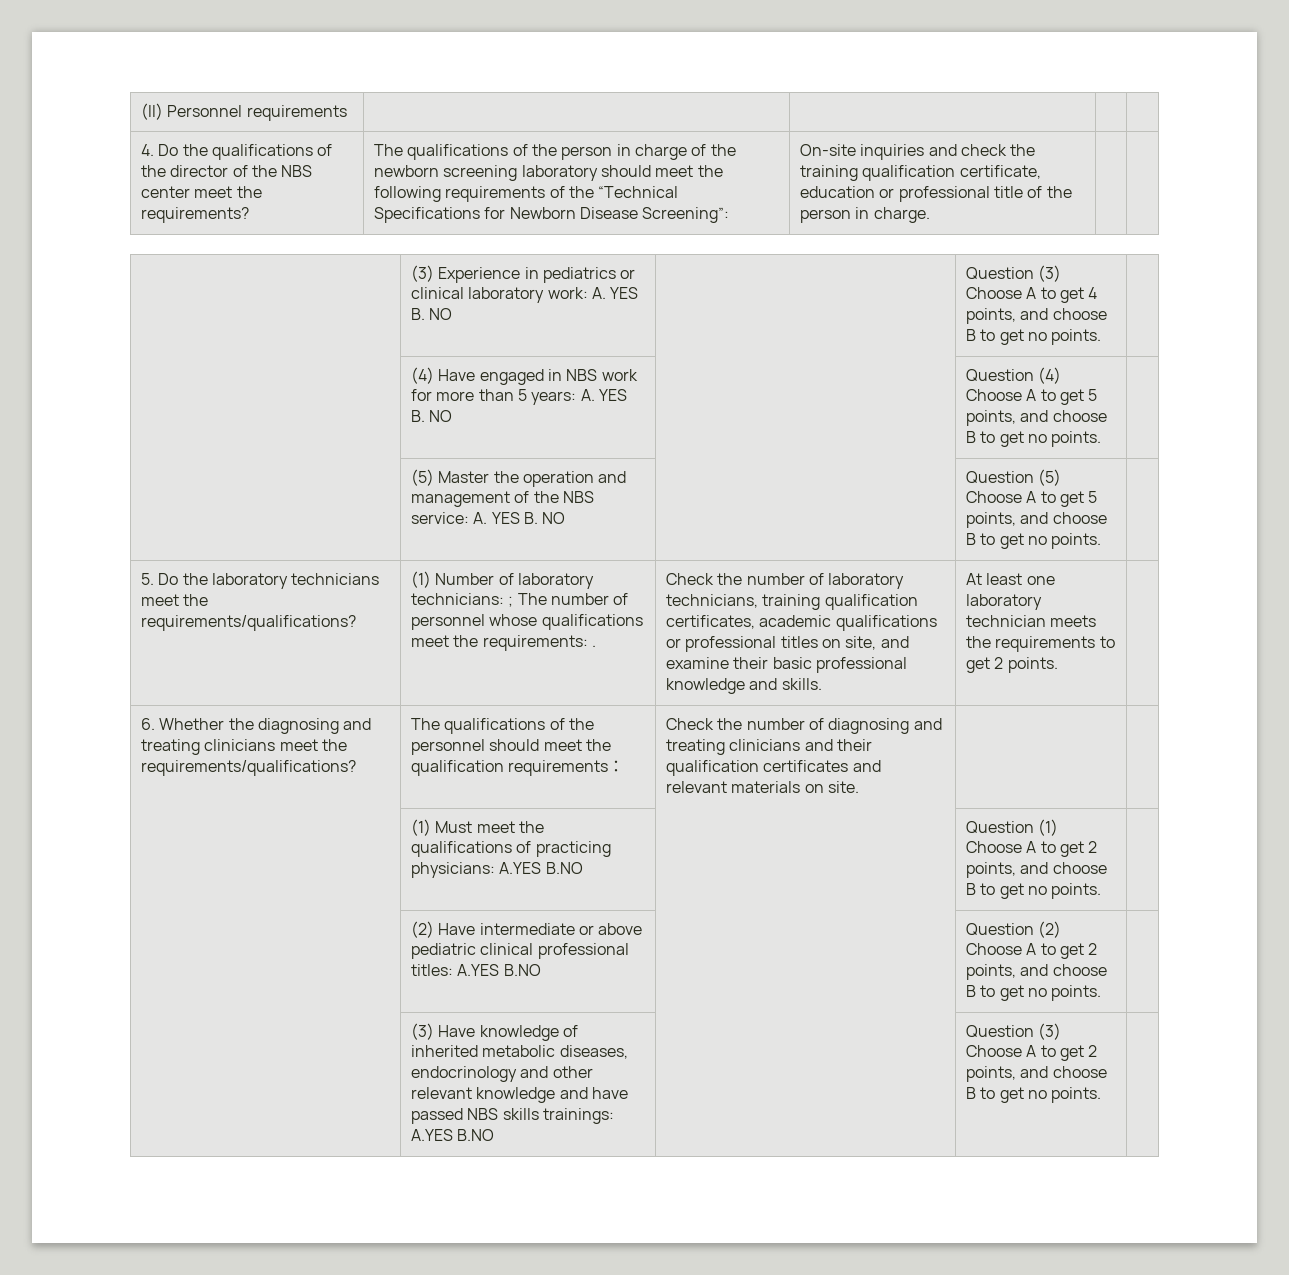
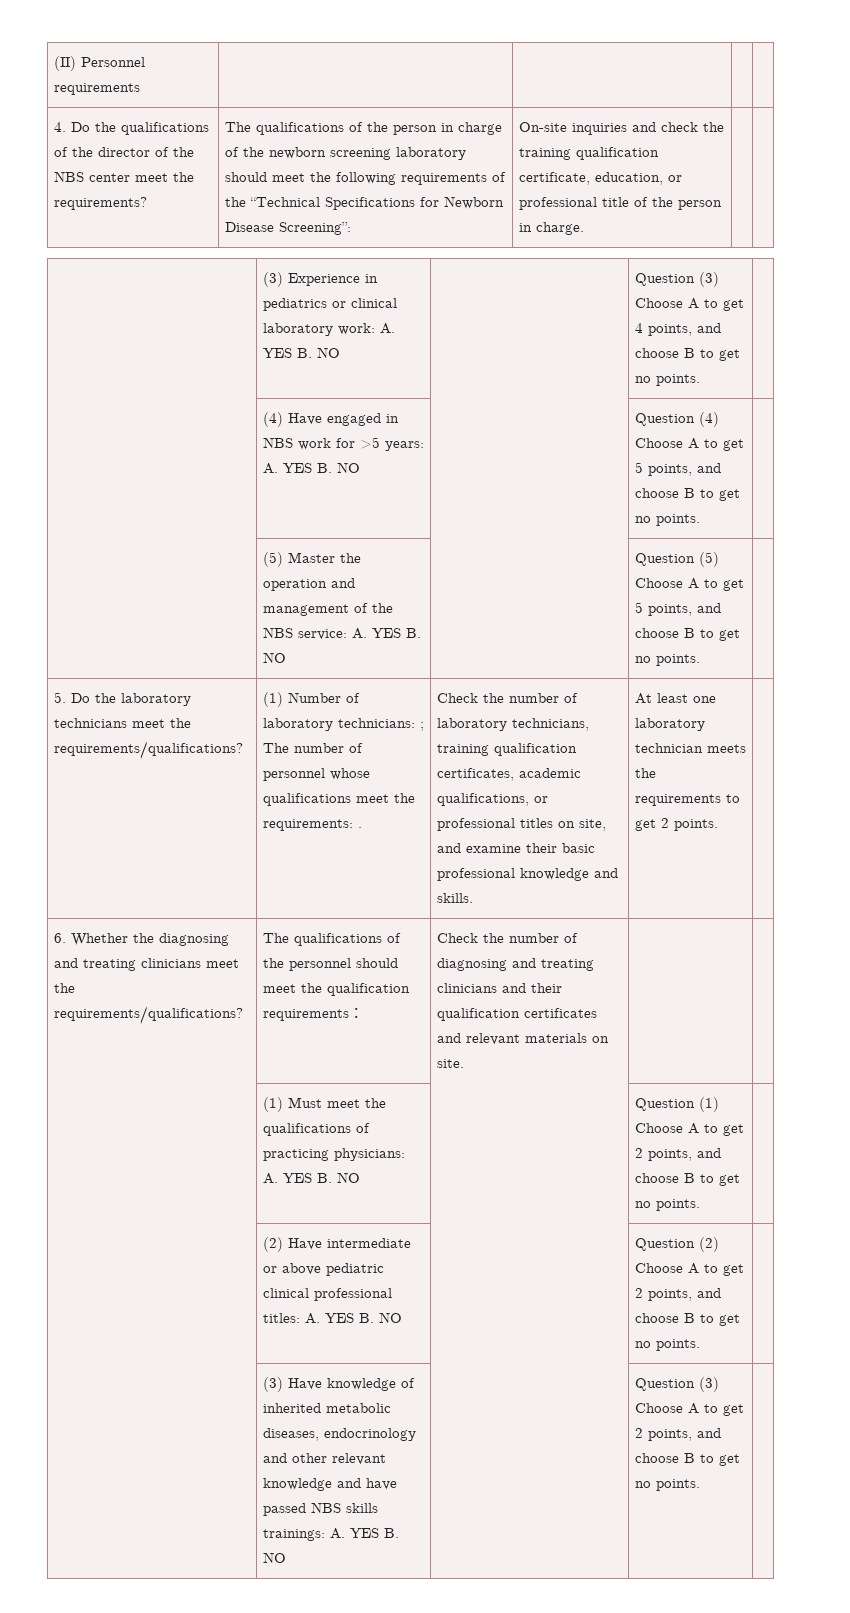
[800,186,876,198] education -> [594,172,663,185] education,
[436,389,528,401] more than 5 -> [359,437,380,449] >5
[835,615,937,631] qualifications -> [436,793,529,806] qualifications,
[499,862,583,874] A.YES B.NO -> [262,1172,360,1184] A. YES B. NO
[457,964,541,976] A.YES B.NO -> [304,1312,402,1324] A. YES B. NO
[411,1129,495,1141] A.YES B.NO -> [329,1528,399,1539] [262,1552,286,1563] A. YES B. NO

